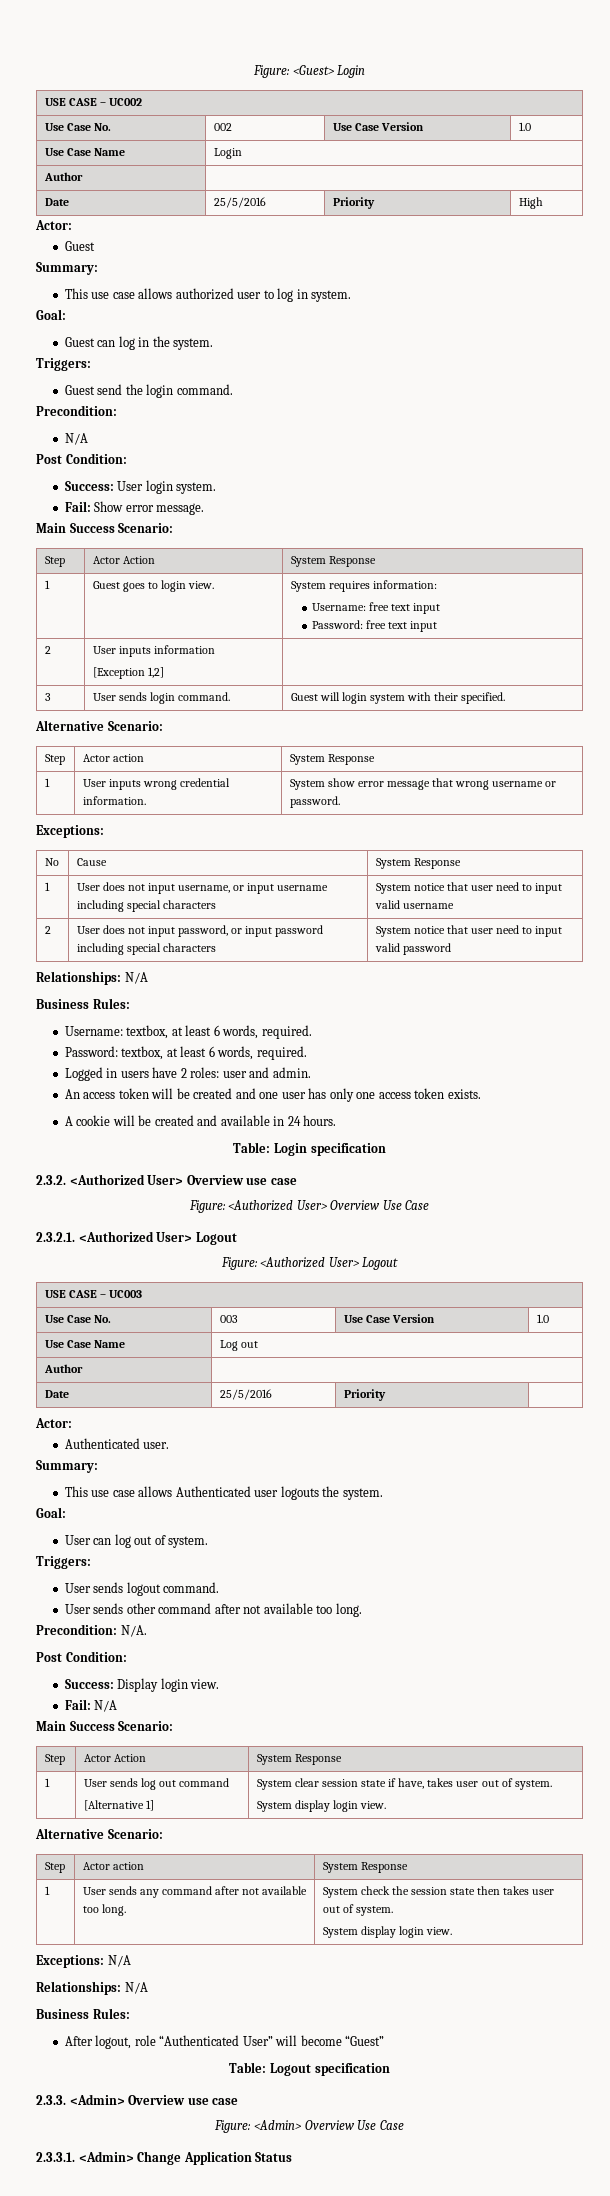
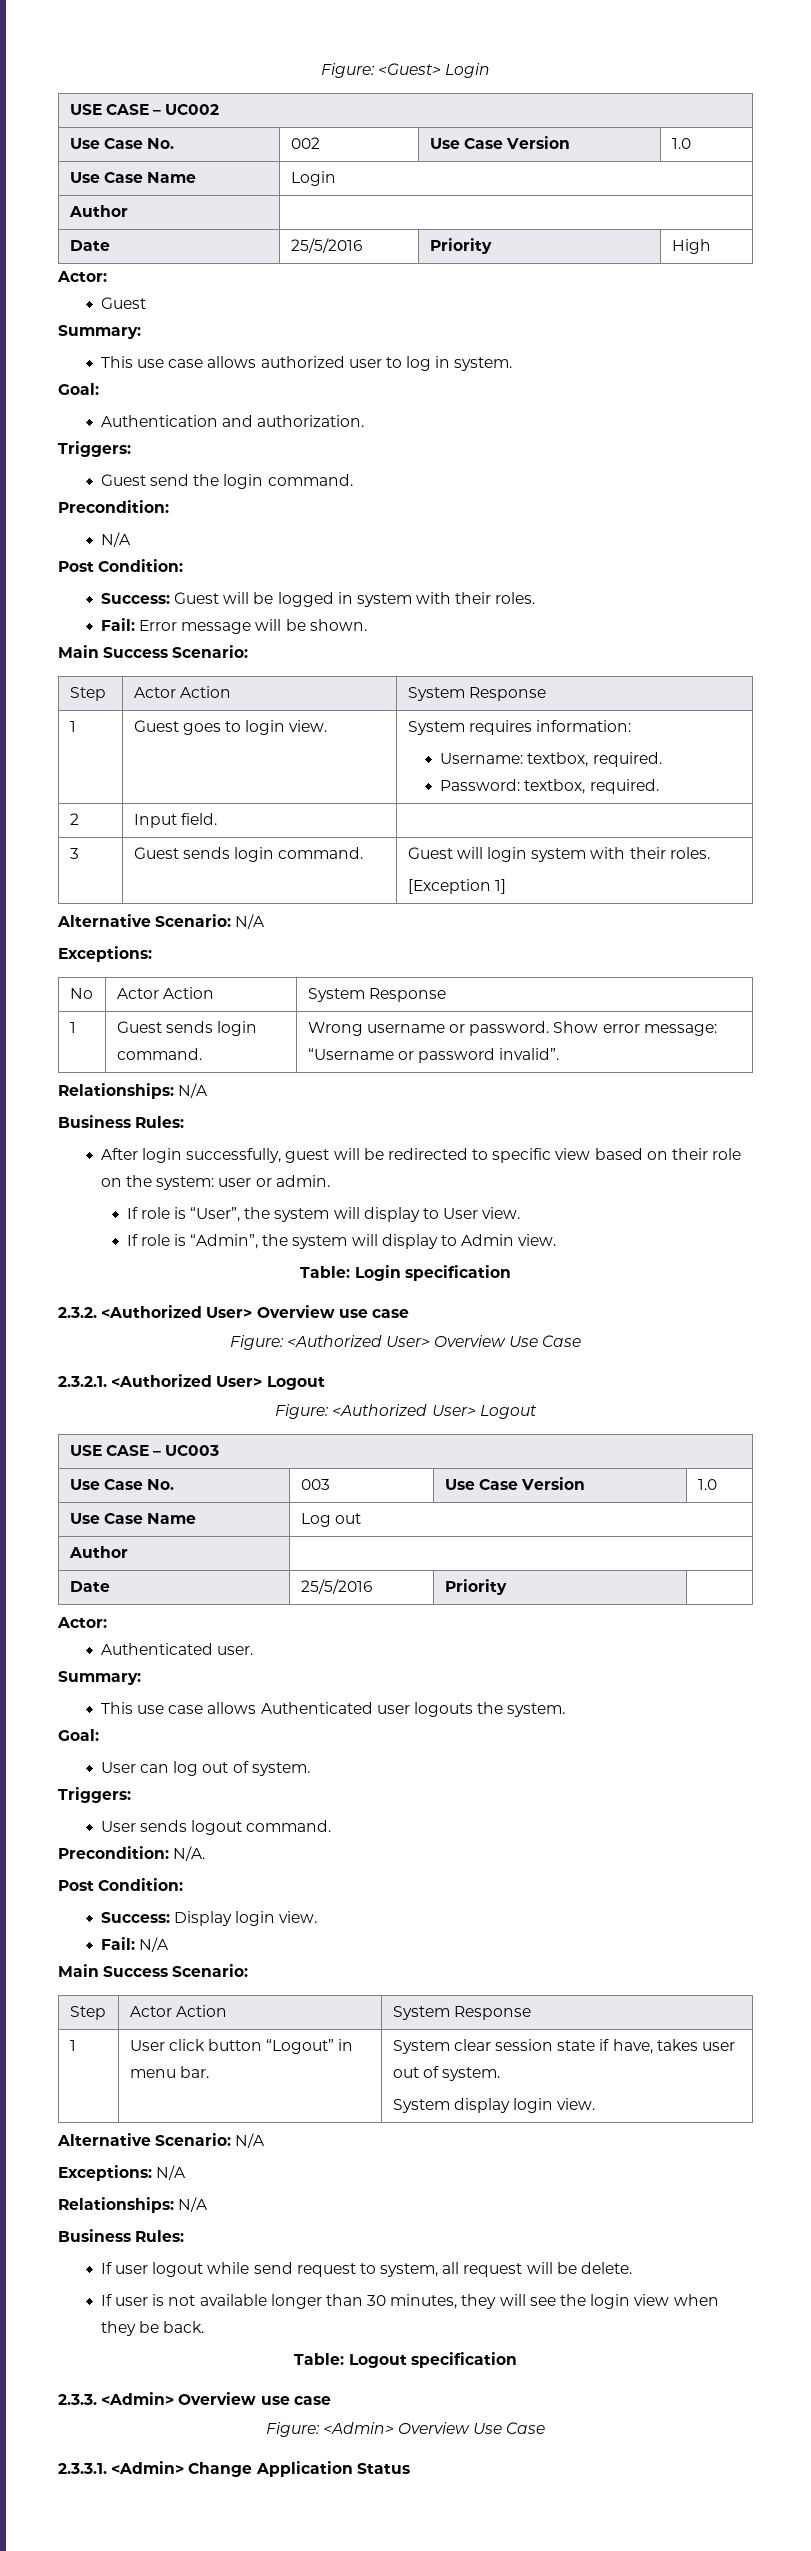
[64,336,214,350] Guest can log in the system. -> [100,415,365,427] Authentication and authorization.
[117,480,217,494] [64,501,205,515] User login system. // Fail: Show error message. -> [173,592,536,607] [100,618,367,634] Guest will be logged in system with their roles. // Fail: Error message will be shown.
[369,602,441,614] [312,620,438,632] [44,646,51,654] [92,645,215,657] [92,667,164,679] free text input // Password: free text input // 2 | User inputs information // [Exception 1,2] -> [527,752,662,767] [440,779,659,794] [69,813,79,825] [133,813,217,828] textbox, required. // Password: textbox, required. // 2 | Input field.
[92,693,116,701] User -> [133,847,179,859] Guest
[461,692,506,704] [35,720,163,731] [44,754,65,765] [82,754,144,762] [289,754,375,765] [44,778,50,787] [82,778,230,790] [82,796,146,805] [289,778,557,790] [289,796,340,808] [36,825,104,838] [44,858,59,866] [76,858,107,866] [375,858,461,869] [44,882,50,891] [76,882,329,894] [76,900,216,912] [375,882,563,894] [374,900,454,909] [44,926,51,934] [76,925,324,937] [76,943,216,955] [375,925,563,937] [374,943,451,955] [36,971,148,985] [36,998,130,1009] [64,1025,312,1039] [64,1046,307,1060] [64,1067,311,1081] [64,1088,481,1102] [64,1115,337,1126] specified. // Alternative Scenario: // Step | Actor action | System Response // 1 | User inputs wrong credential information. | System show error message that wrong username or password. // Exceptions: // No | Cause | System Response // 1 | User does not input username, or input username including special characters | System notice that user need to input valid username // 2 | User does not input password, or input password including special characters | System notice that user need to input valid password // Relationships: N/A // Business Rules: // Username: textbox, at least 6 words, required. // Password: textbox, at least 6 words, required. // Logged in users have 2 roles: user and admin. // An access token will be created and one user has only one access token exists. // A cookie will be created and available in 24 hours. -> [669,847,710,859] [407,879,506,894] [57,914,266,929] [58,946,152,962] [69,988,93,999] [116,987,214,999] [307,988,446,1002] [69,1022,76,1033] [116,1021,258,1036] [116,1048,202,1060] [307,1021,717,1036] [307,1048,560,1063] [58,1083,209,1099] [58,1115,185,1128] [100,1148,742,1163] [100,1175,330,1190] [126,1207,521,1222] [126,1234,557,1249] roles. // [Exception 1] // Alternative Scenario: N/A // Exceptions: // No | Actor Action | System Response // 1 | Guest sends login command. | Wrong username or password. Show error message: “Username or password invalid”. // Relationships: N/A // Business Rules: // After login successfully, guest will be redirected to specific view based on their role on the system: user or admin. // If role is “User”, the system will display to User view. // If role is “Admin”, the system will display to Admin view.
[64,1603,362,1617] // User sends other command after not available too long. -> (332, 1826) none
[109,1778,230,1790] [83,1800,154,1811] sends log out command // [Alternative 1] -> [168,2039,354,2054] [129,2066,209,2078] click button “Logout” in menu bar.
[44,1862,65,1873] [82,1862,144,1870] [322,1862,408,1873] [44,1886,50,1895] [82,1886,308,1898] [82,1904,126,1916] [322,1886,555,1898] [322,1904,393,1916] [322,1926,452,1938] // Step | Actor action | System Response // 1 | User sends any command after not available too long. | System check the session state then takes user out of system. // System display login view. -> [235,2133,266,2148] N/A
[64,2035,385,2049] After logout, role “Authenticated User” will become “Guest” -> [100,2262,633,2277] [100,2294,719,2309] [100,2321,205,2336] If user logout while send request to system, all request will be delete. // If user is not available longer than 30 minutes, they will see the login view when they be back.

